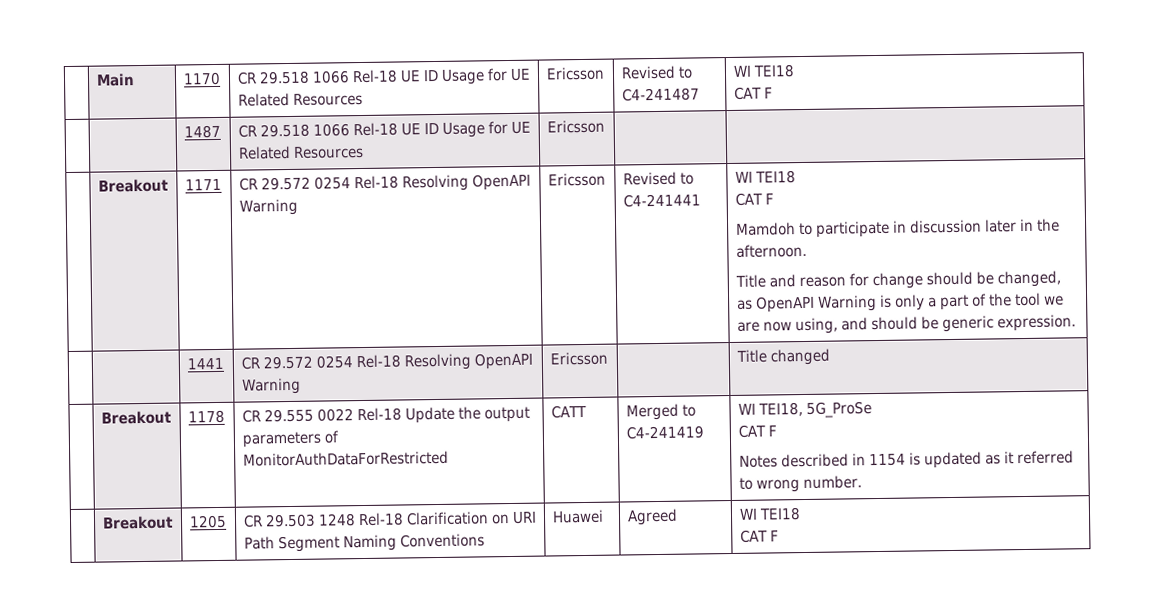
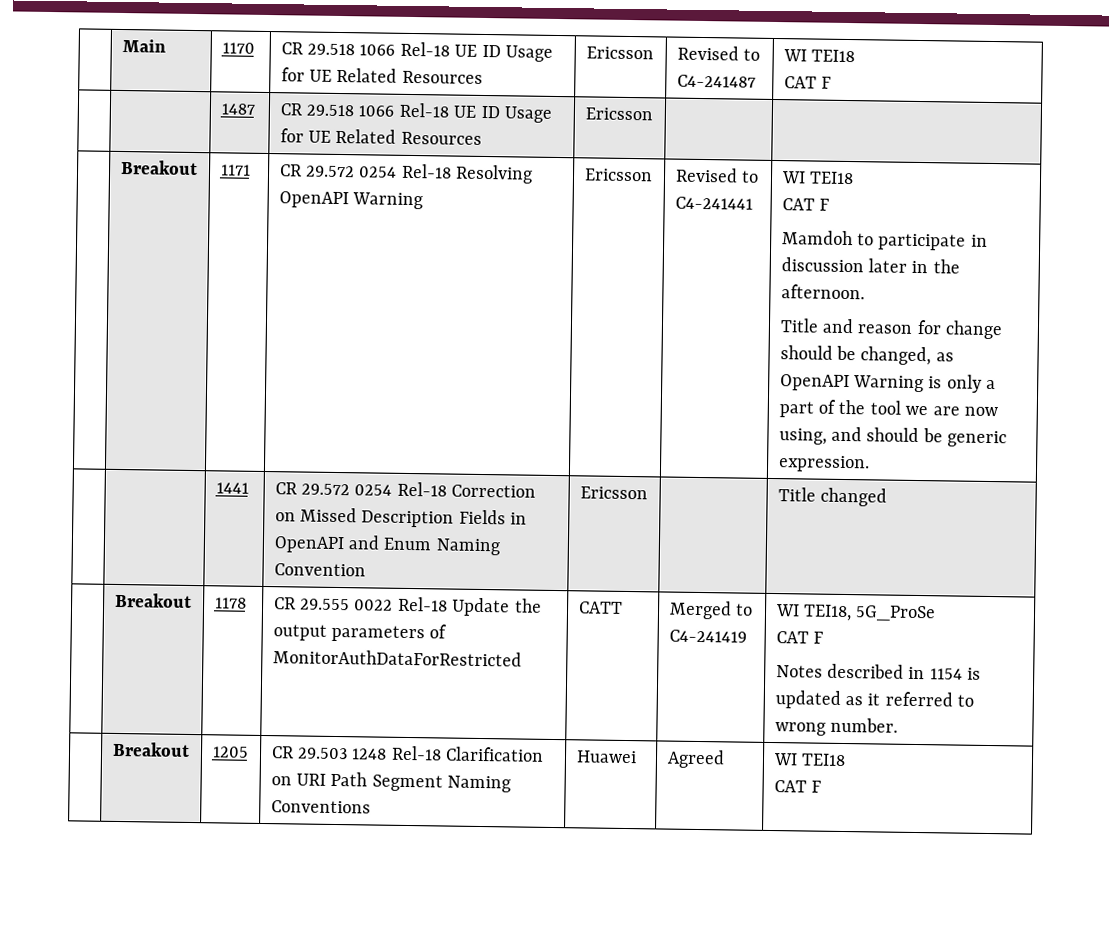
[403,352,533,371] [241,377,301,395] Resolving OpenAPI Warning -> [451,484,537,498] [274,507,528,528] [273,535,501,556] [273,563,366,577] Correction on Missed Description Fields in OpenAPI and Enum Naming Convention

